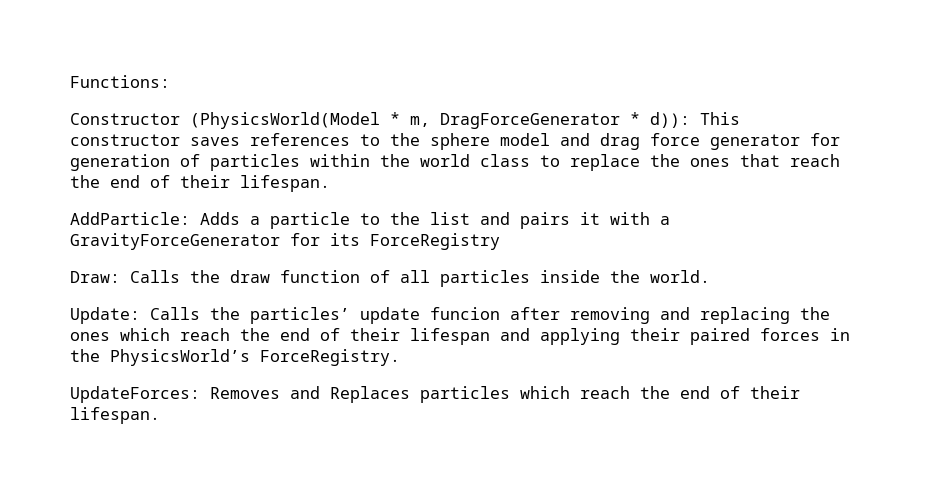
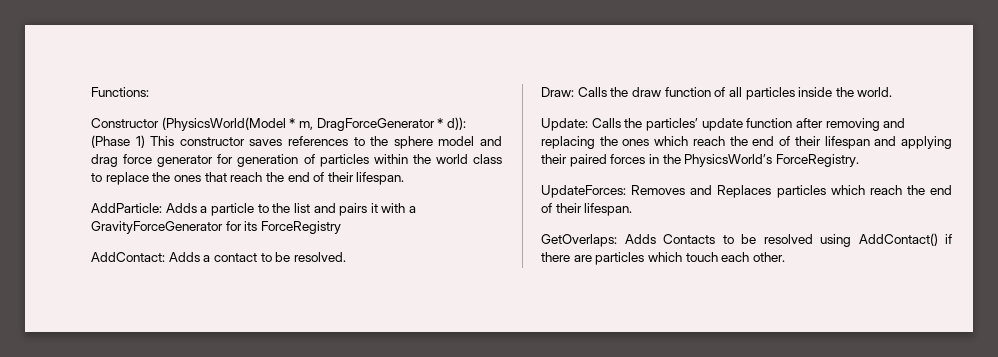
(690, 120) none -> [91,135,145,148] (Phase 1)
(500, 241) none -> [91,252,346,262] // AddContact: Adds a contact to be resolved.
[430,307,500,320] funcion -> [746,118,793,128] function
(160, 415) none -> [541,233,952,247] [541,252,785,265] // GetOverlaps: Adds Contacts to be resolved using AddContact() if there are particles which touch each other.

